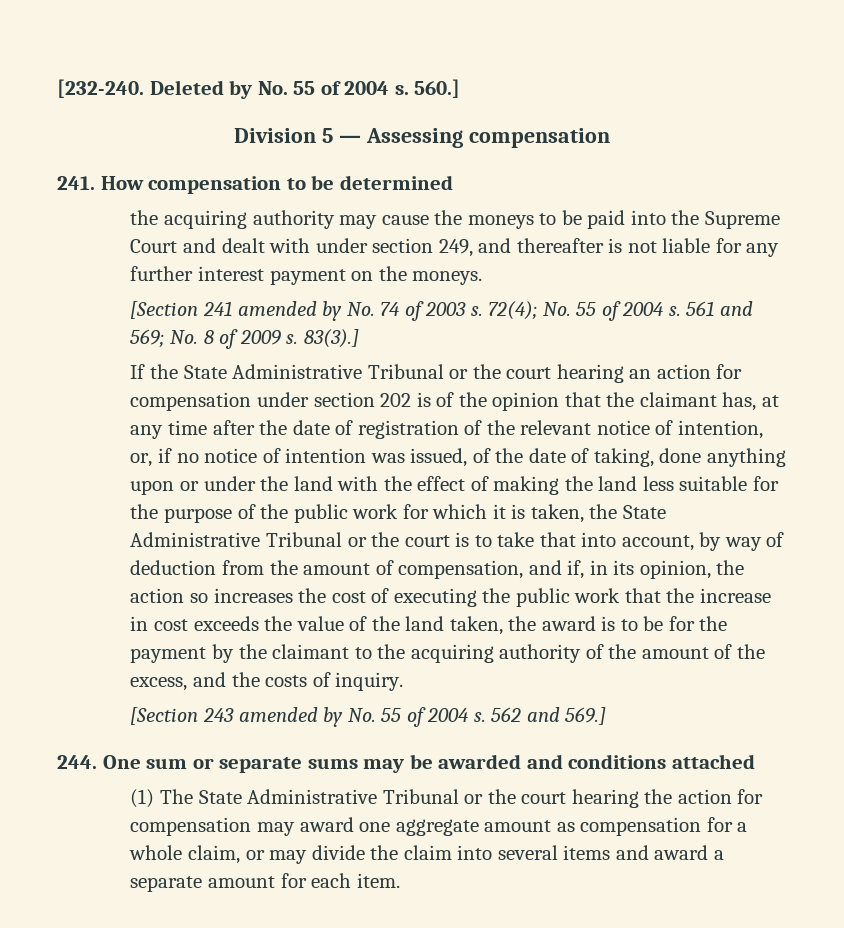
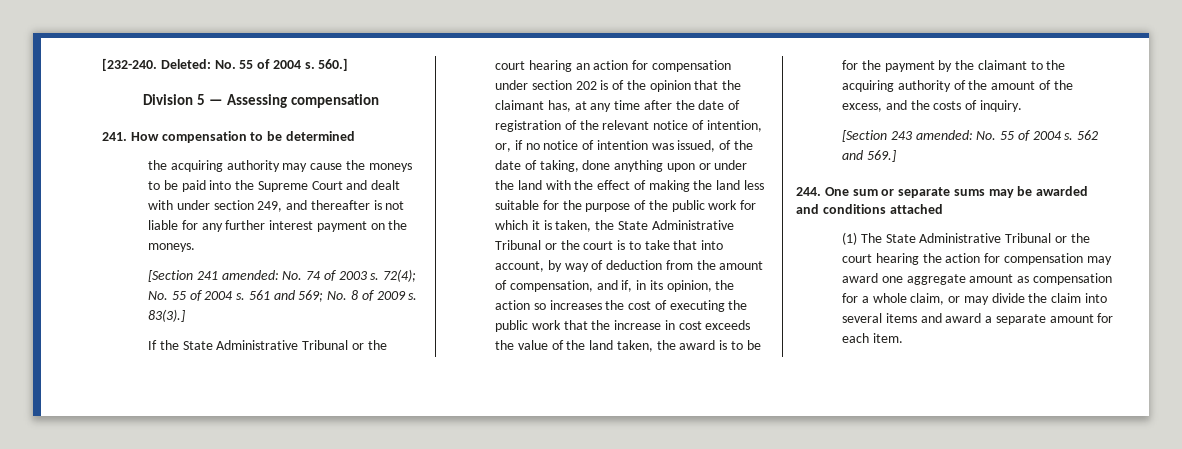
[149,80,253,99] Deleted by -> [160,59,211,69] Deleted:
[237,301,343,321] amended by -> [221,270,279,280] amended:
[238,707,344,727] amended by -> [915,130,973,140] amended:

